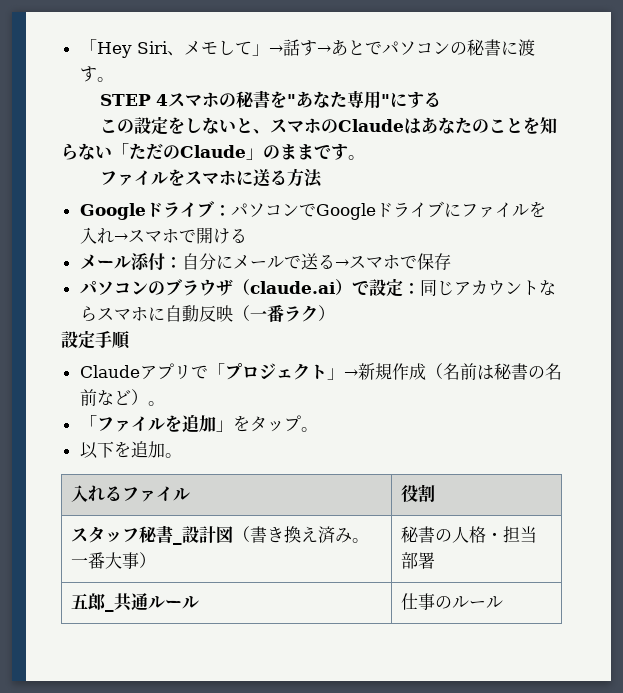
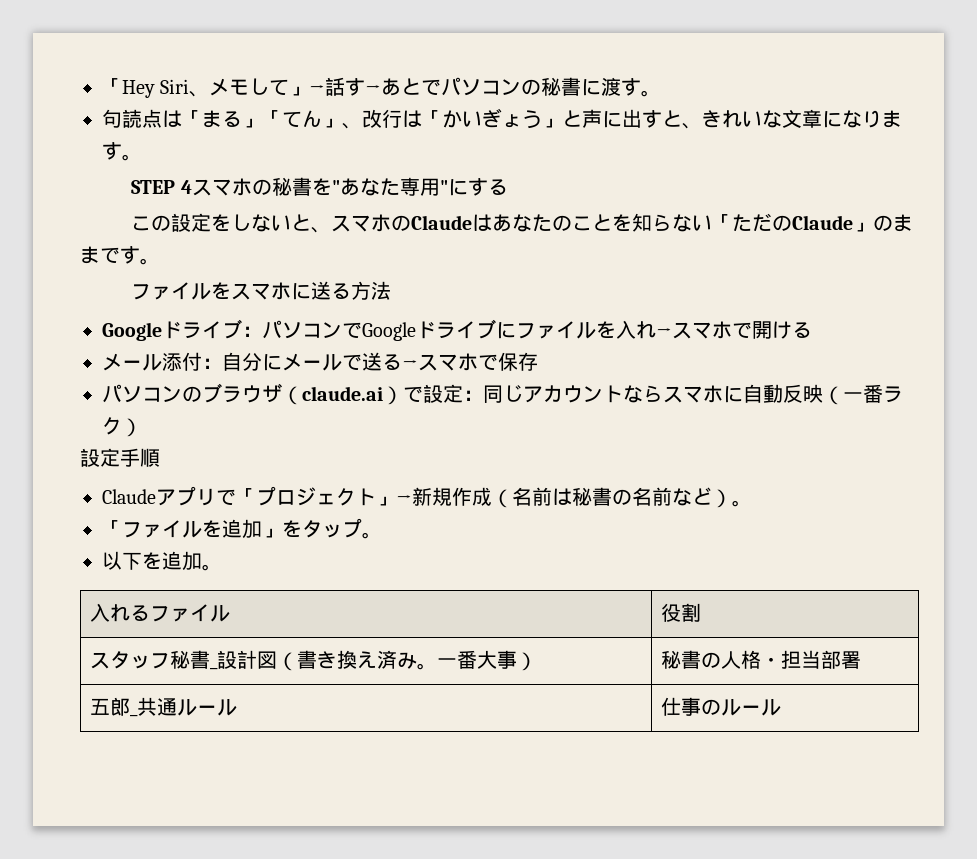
(114, 79) none -> [102,108,902,129] [102,142,142,161] // 句読点は「まる」「てん」、改行は「かいぎょう」と声に出すと、きれいな文章になります。

